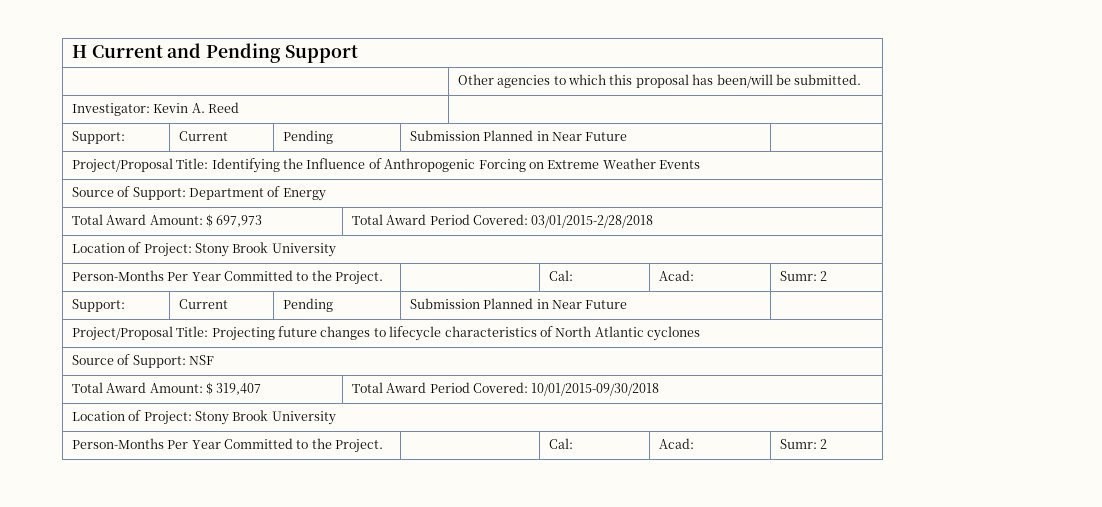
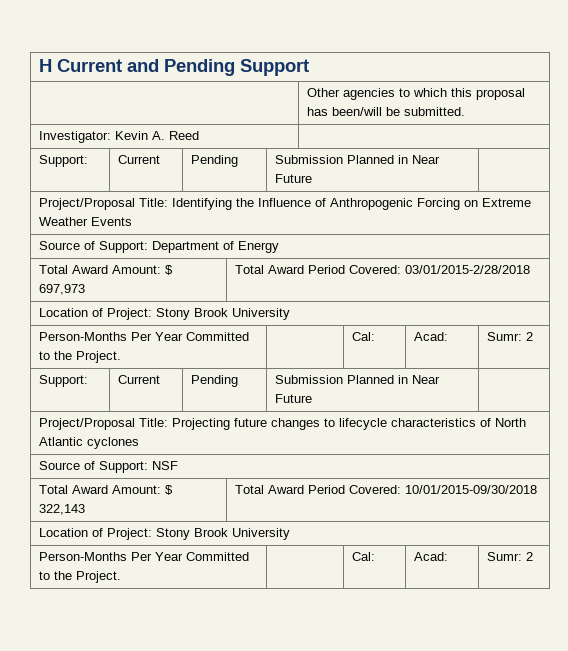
[216,383,262,395] 319,407 -> [39,504,86,515] 322,143

